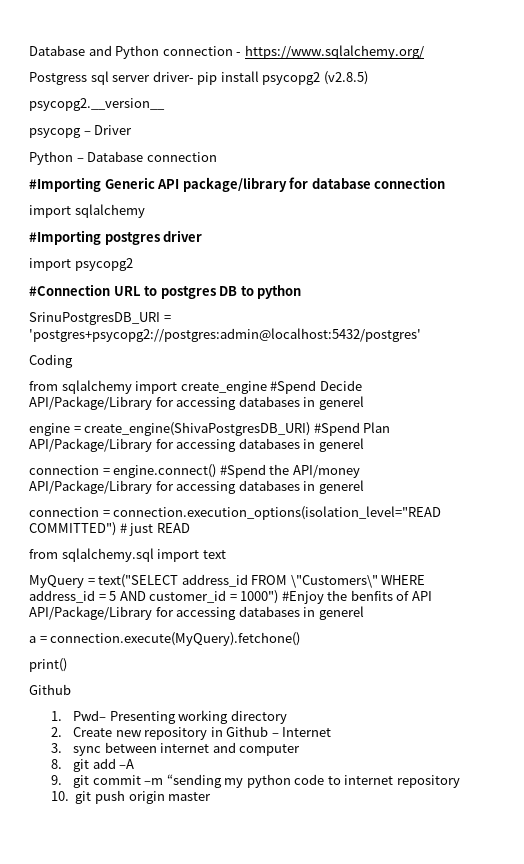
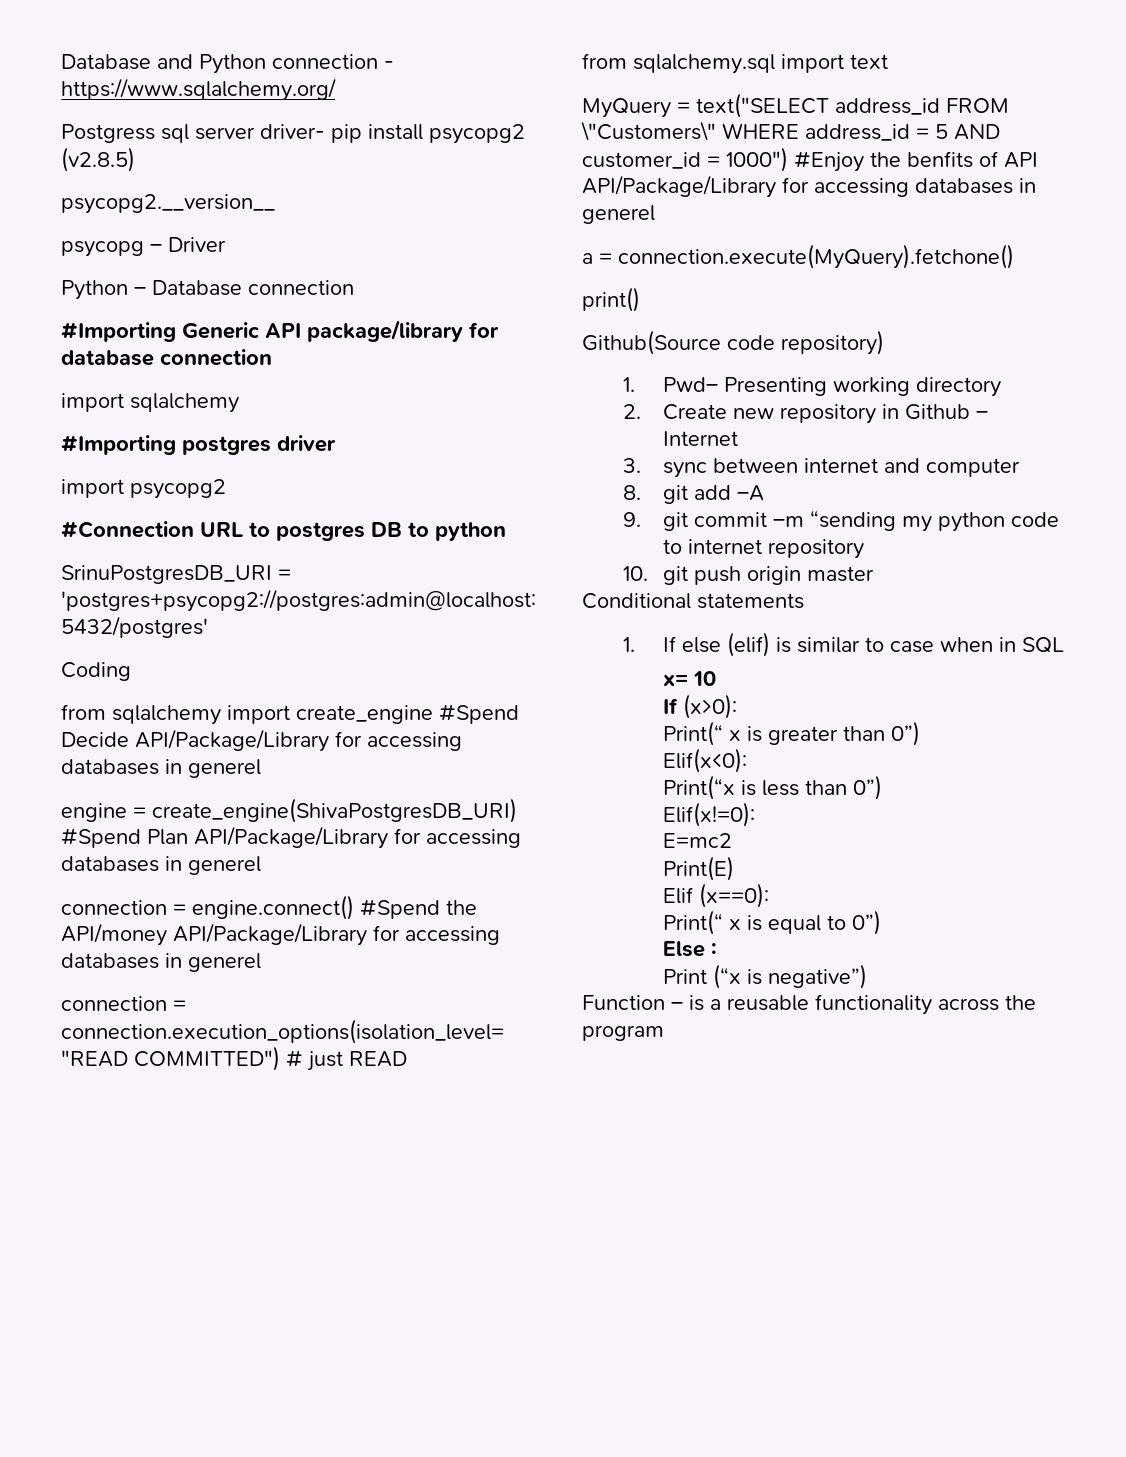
[29,684,71,695] Github -> [582,330,884,355] Github(Source code repository)
(212, 796) none -> [582,593,804,609] [622,632,1065,657] [663,671,717,686] [663,694,738,719] [663,721,921,746] [663,748,748,773] [663,775,883,800] [663,802,756,827] [663,833,733,848] [663,856,735,881] [663,883,770,908] [663,910,882,935] [663,941,718,957] [663,964,868,989] [582,994,1036,1015] [582,1025,664,1041] // Conditional statements // 1. If else (elif) is similar to case when in SQL // x= 10 // If (x>0): // Print(“ x is greater than 0”) // Elif(x<0): // Print(“x is less than 0”) // Elif(x!=0): // E=mc2 // Print(E) // Elif (x==0): // Print(“ x is equal to 0”) // Else : // Print (“x is negative”) // Function – is a reusable functionality across the program

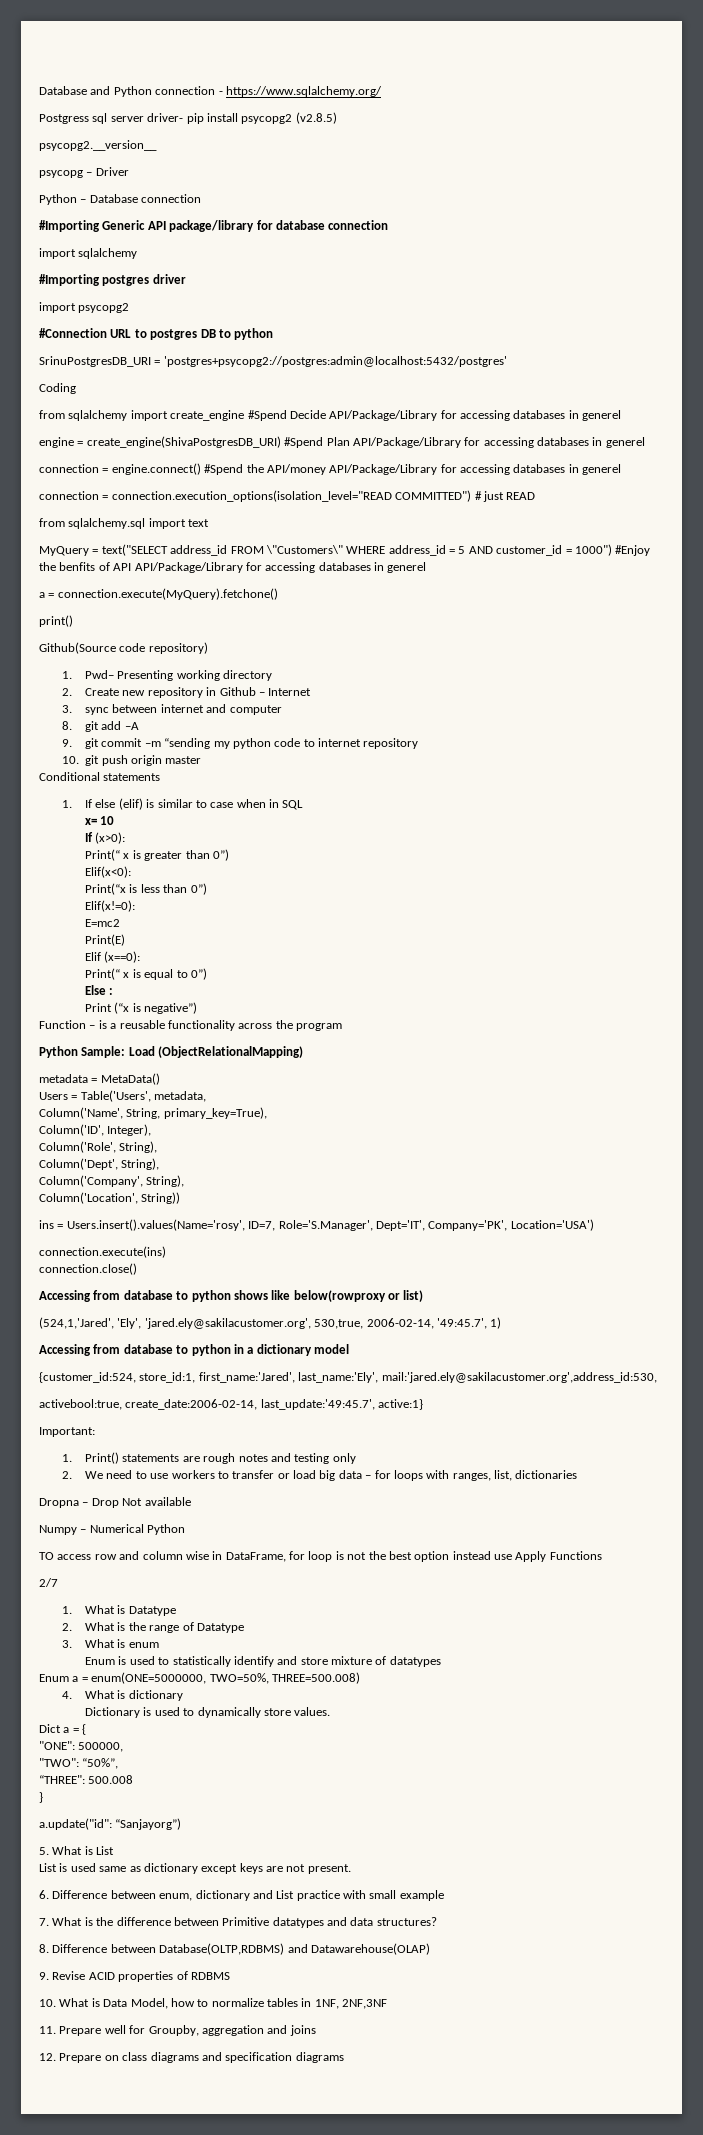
(664, 1033) none -> [39,1046,304,1058] [39,1073,160,1085] [39,1090,207,1102] [39,1107,267,1119] [39,1124,152,1136] [39,1141,158,1153] [39,1158,160,1170] [39,1175,185,1187] [39,1192,181,1204] [39,1219,594,1231] [39,1246,166,1258] [39,1263,137,1275] [39,1290,424,1302] [39,1317,502,1329] [39,1344,349,1356] [39,1372,657,1383] [39,1399,424,1410] [39,1427,95,1437] [62,1452,356,1464] [62,1470,578,1481] [39,1497,191,1508] [39,1524,186,1535] [39,1551,602,1562] [39,1578,58,1587] [62,1605,176,1616] [62,1622,244,1633] [62,1639,159,1648] [85,1656,441,1667] [39,1672,360,1684] [62,1690,183,1701] [85,1707,331,1718] [39,1724,87,1735] [39,1741,124,1752] [39,1758,119,1769] [39,1775,134,1784] [39,1792,43,1803] [39,1818,182,1830] [39,1846,115,1855] [39,1863,351,1874] [39,1890,444,1901] [39,1917,437,1928] [39,1943,430,1955] [39,1971,230,1982] [39,1998,388,2009] [39,2025,316,2036] [39,2052,344,2063] // Python Sample: Load (ObjectRelationalMapping) // metadata = MetaData() // Users = Table('Users', metadata, // Column('Name', String, primary_key=True), // Column('ID', Integer), // Column('Role', String), // Column('Dept', String), // Column('Company', String), // Column('Location', String)) // ins = Users.insert().values(Name='rosy', ID=7, Role='S.Manager', Dept='IT', Company='PK', Location='USA') // connection.execute(ins) // connection.close() // Accessing from database to python shows like below(rowproxy or list) // (524,1,'Jared', 'Ely', 'jared.ely@sakilacustomer.org', 530,true, 2006-02-14, '49:45.7', 1) // Accessing from database to python in a dictionary model // {customer_id:524, store_id:1, first_name:'Jared', last_name:'Ely', mail:'jared.ely@sakilacustomer.org',address_id:530, // activebool:true, create_date:2006-02-14, last_update:'49:45.7', active:1} // Important: // 1. Print() statements are rough notes and testing only // 2. We need to use workers to transfer or load big data – for loops with ranges, list, dictionaries // Dropna – Drop Not available // Numpy – Numerical Python // TO access row and column wise in DataFrame, for loop is not the best option instead use Apply Functions // 2/7 // 1. What is Datatype // 2. What is the range of Datatype // 3. What is enum // Enum is used to statistically identify and store mixture of datatypes // Enum a = enum(ONE=5000000, TWO=50%, THREE=500.008) // 4. What is dictionary // Dictionary is used to dynamically store values. // Dict a = { // "ONE": 500000, // "TWO": “50%”, // “THREE": 500.008 // } // a.update("id": “Sanjayorg”) // 5. What is List // List is used same as dictionary except keys are not present. // 6. Difference between enum, dictionary and List practice with small example // 7. What is the difference between Primitive datatypes and data structures? // 8. Difference between Database(OLTP,RDBMS) and Datawarehouse(OLAP) // 9. Revise ACID properties of RDBMS // 10. What is Data Model, how to normalize tables in 1NF, 2NF,3NF // 11. Prepare well for Groupby, aggregation and joins // 12. Prepare on class diagrams and specification diagrams

